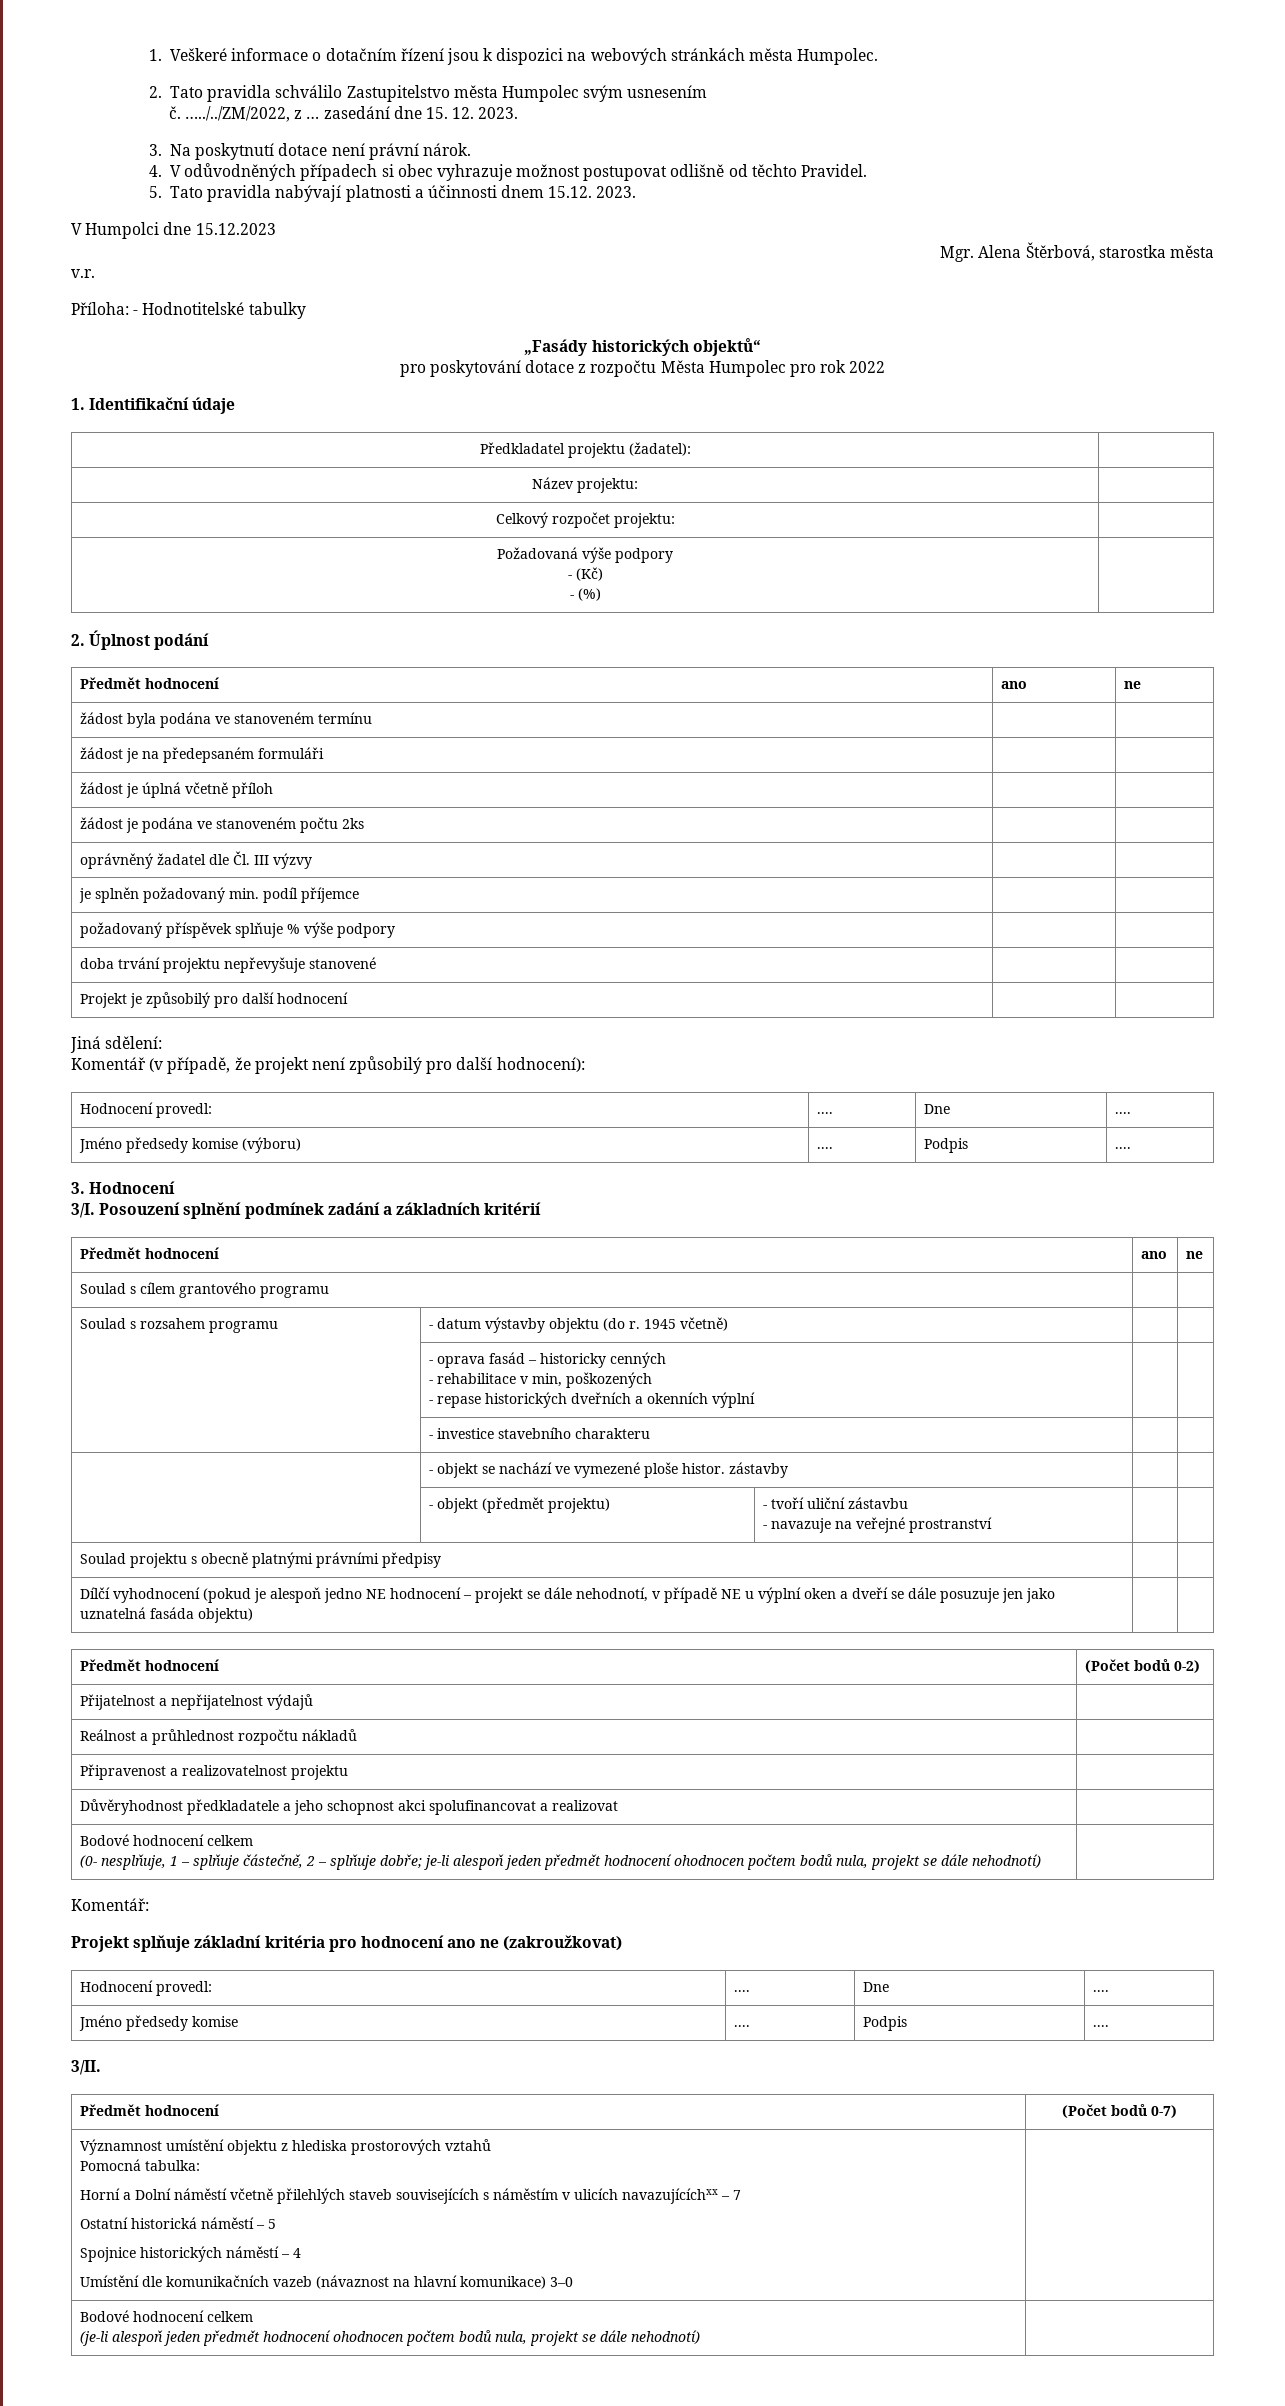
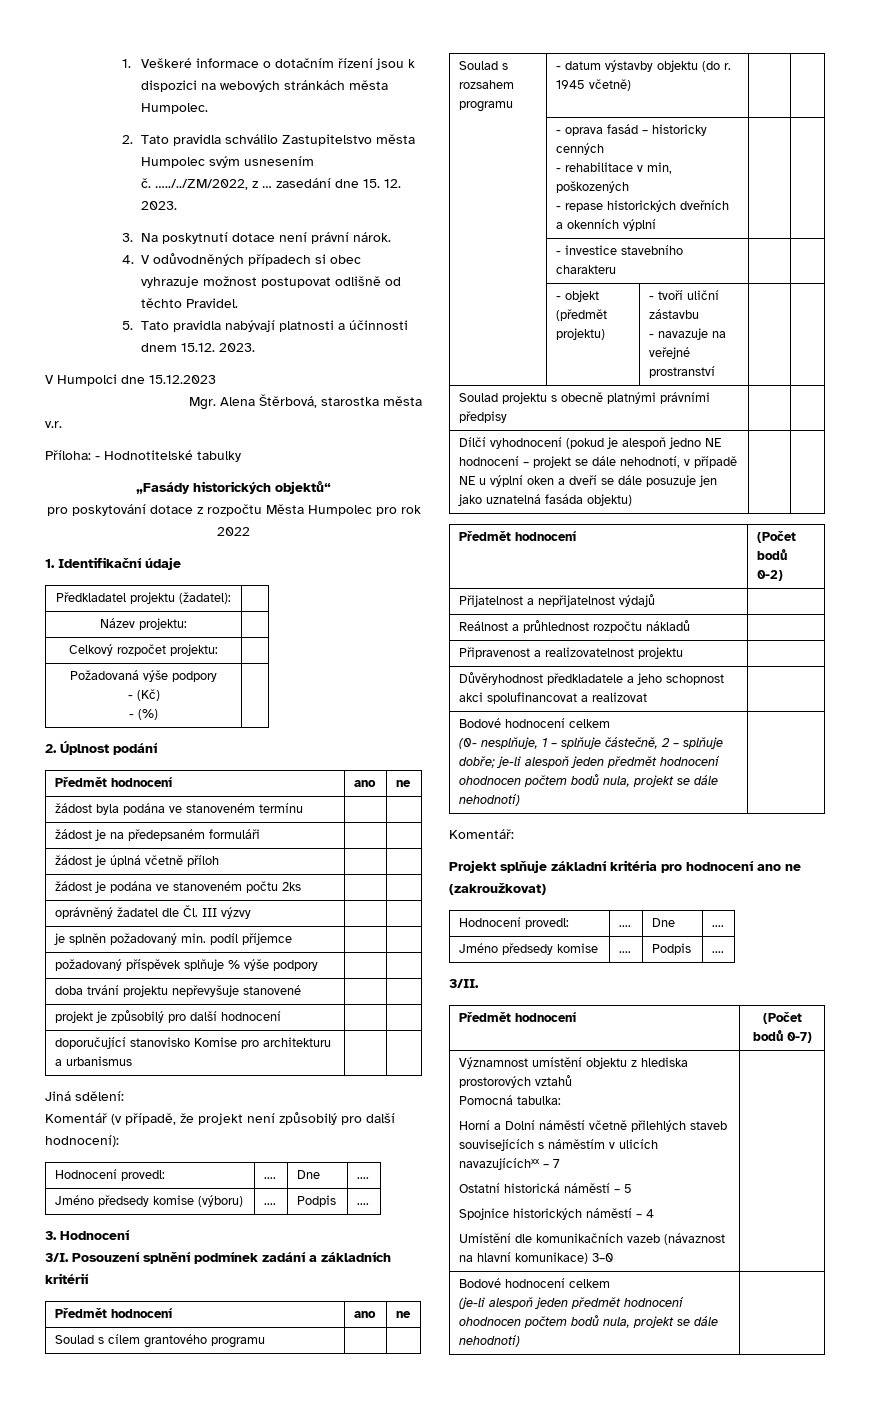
[79,993,127,1008] Projekt -> [54,1011,93,1023] projekt
(348, 998) none -> [54,1037,331,1049] [54,1056,132,1066] // doporučující stanovisko Komise pro architekturu a urbanismus | |
[428,1462,788,1478] // | - objekt se nachází ve vymezené ploše histor. zástavby | | -> (616, 269) none

